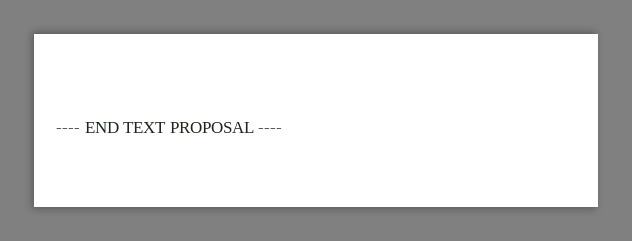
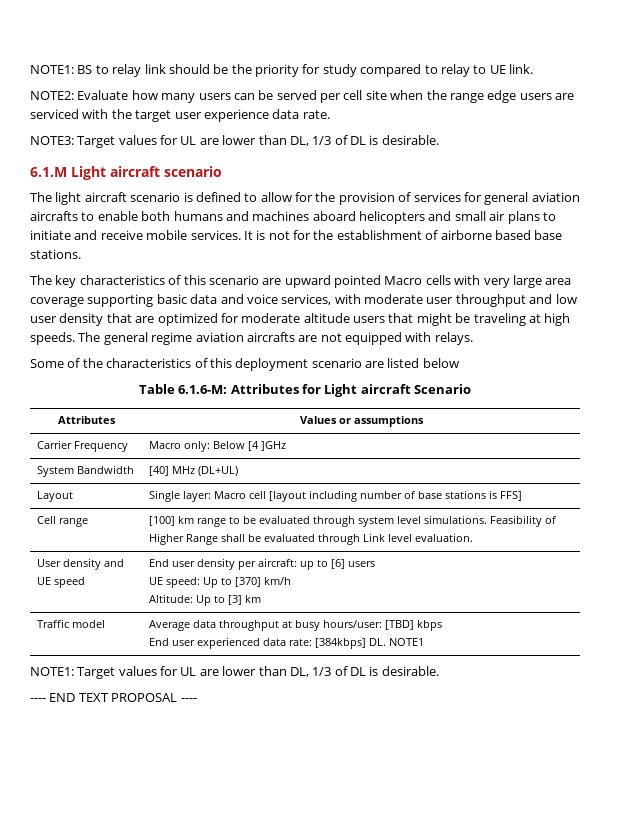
(56, 130) none -> [30,64,533,77] [30,90,574,103] [30,109,330,122] [30,135,439,148] [30,166,222,180] [30,192,580,205] [30,211,556,224] [30,230,563,240] [30,249,81,259] [30,275,572,288] [30,294,577,307] [30,313,571,326] [30,332,473,345] [30,358,459,371] [138,384,472,397] [58,416,116,424] [299,416,424,427] [36,440,128,452] [148,441,286,452] [36,465,134,477] [148,466,238,476] [36,491,73,502] [148,490,522,502] [36,516,88,527] [148,515,557,527] [148,533,473,545] [36,558,124,570] [36,577,85,588] [148,558,375,570] [148,577,291,588] [148,594,261,606] [36,619,105,628] [148,620,442,631] [148,637,424,649] [30,666,439,679] NOTE1: BS to relay link should be the priority for study compared to relay to UE link. // NOTE2: Evaluate how many users can be served per cell site when the range edge users are serviced with the target user experience data rate. // NOTE3: Target values for UL are lower than DL, 1/3 of DL is desirable. // 6.1.M Light aircraft scenario // The light aircraft scenario is defined to allow for the provision of services for general aviation aircrafts to enable both humans and machines aboard helicopters and small air plans to initiate and receive mobile services. It is not for the establishment of airborne based base stations. // The key characteristics of this scenario are upward pointed Macro cells with very large area coverage supporting basic data and voice services, with moderate user throughput and low user density that are optimized for moderate altitude users that might be traveling at high speeds. The general regime aviation aircrafts are not equipped with relays. // Some of the characteristics of this deployment scenario are listed below // Table 6.1.6-M: Attributes for Light aircraft Scenario // Attributes | Values or assumptions // Carrier Frequency | Macro only: Below [4 ]GHz // System Bandwidth | [40] MHz (DL+UL) // Layout | Single layer: Macro cell [layout including number of base stations is FFS] // Cell range | [100] km range to be evaluated through system level simulations. Feasibility of Higher Range shall be evaluated through Link level evaluation. // User density and UE speed | End user density per aircraft: up to [6] users // UE speed: Up to [370] km/h // Altitude: Up to [3] km // Traffic model | Average data throughput at busy hours/user: [TBD] kbps // End user experienced data rate: [384kbps] DL. NOTE1 // NOTE1: Target values for UL are lower than DL, 1/3 of DL is desirable. //

